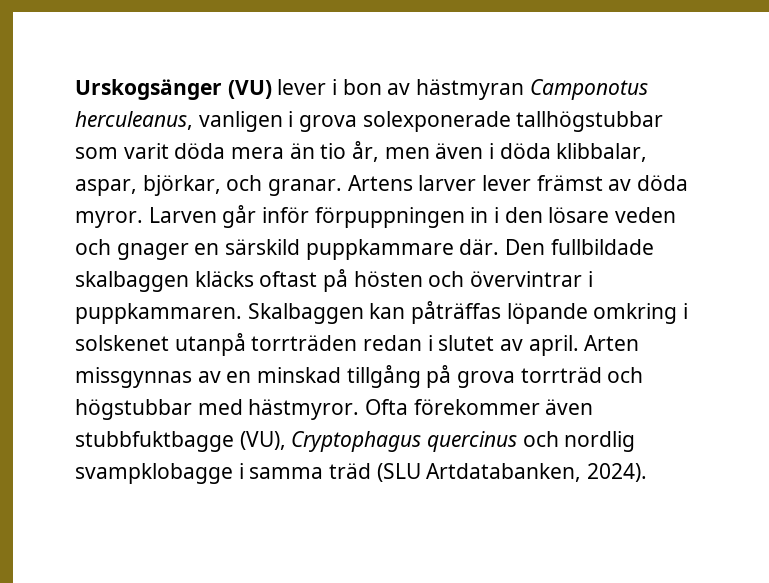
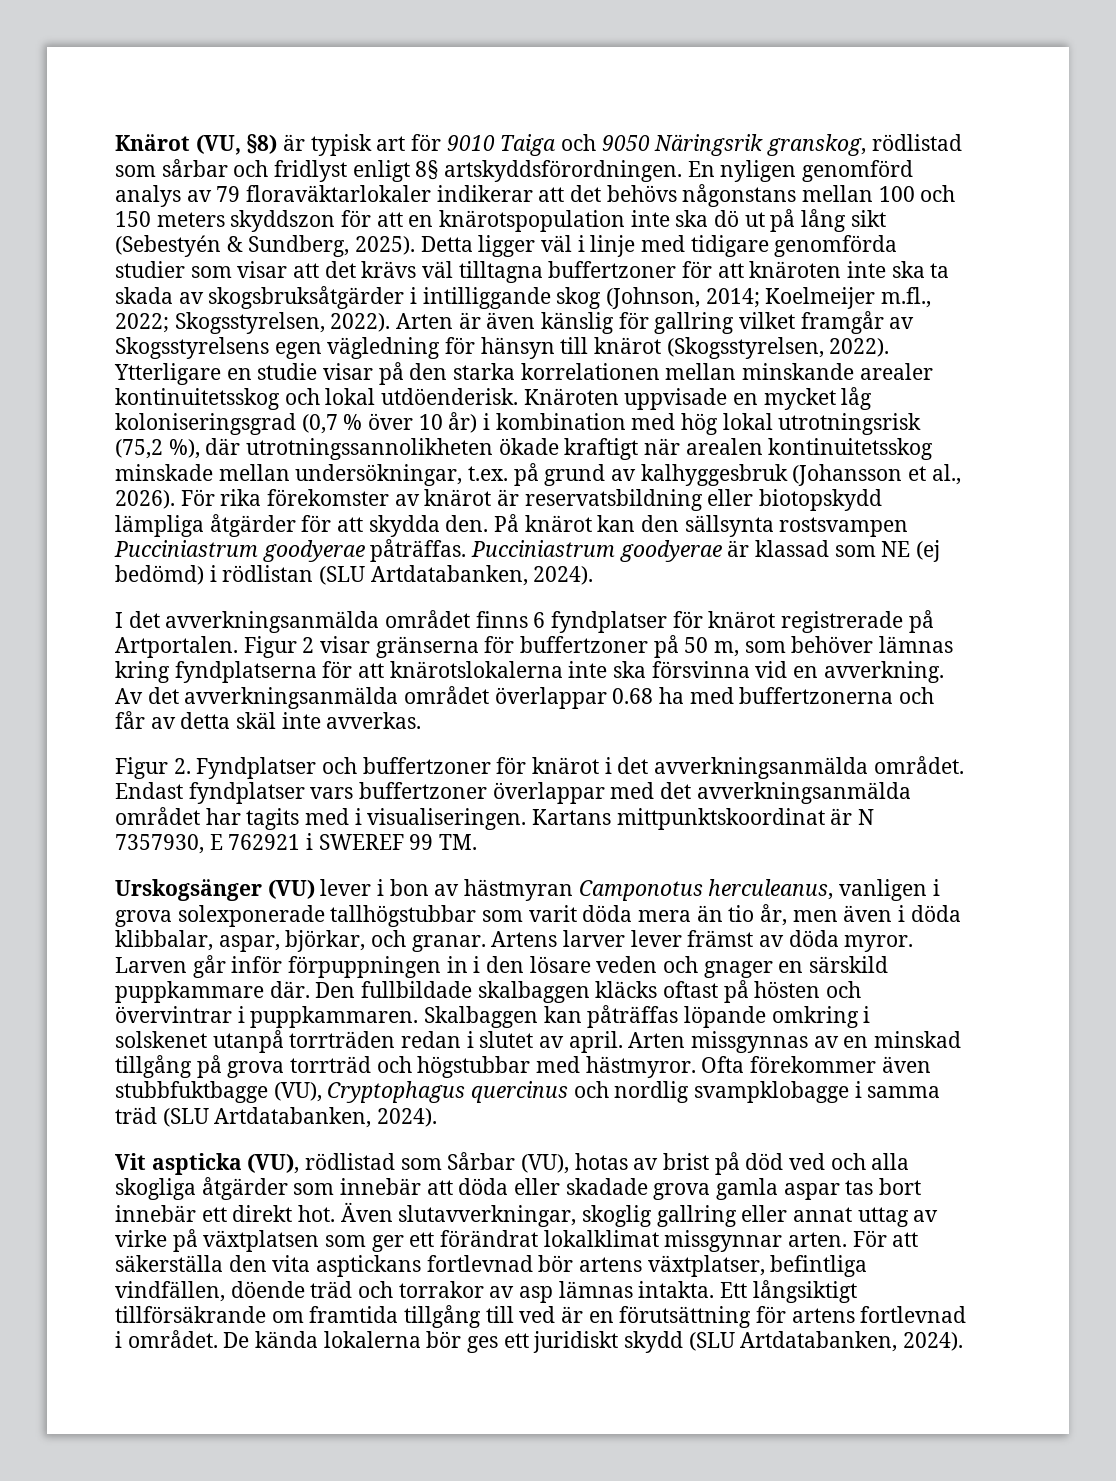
(75, 89) none -> [115,134,962,156] [115,159,914,182] [115,184,956,207] [115,209,886,232] [115,235,898,257] [115,261,950,283] [115,286,932,309] [115,311,915,334] [115,337,890,359] [114,362,933,385] [115,387,873,410] [115,412,922,435] [115,438,934,460] [115,463,961,486] [115,489,883,511] [115,514,909,537] [114,539,941,562] [115,565,594,586] [115,610,934,633] [115,635,954,658] [115,661,944,683] [115,686,935,709] [115,711,422,729] [115,756,964,779] [115,782,911,804] [115,807,875,830] [115,833,478,854] Knärot (VU, §8) är typisk art för 9010 Taiga och 9050 Näringsrik granskog, rödlistad som sårbar och fridlyst enligt 8§ artskyddsförordningen. En nyligen genomförd analys av 79 floraväktarlokaler indikerar att det behövs någonstans mellan 100 och 150 meters skyddszon för att en knärotspopulation inte ska dö ut på lång sikt (Sebestyén & Sundberg, 2025). Detta ligger väl i linje med tidigare genomförda studier som visar att det krävs väl tilltagna buffertzoner för att knäroten inte ska ta skada av skogsbruksåtgärder i intilliggande skog (Johnson, 2014; Koelmeijer m.fl., 2022; Skogsstyrelsen, 2022). Arten är även känslig för gallring vilket framgår av Skogsstyrelsens egen vägledning för hänsyn till knärot (Skogsstyrelsen, 2022). Ytterligare en studie visar på den starka korrelationen mellan minskande arealer kontinuitetsskog och lokal utdöenderisk. Knäroten uppvisade en mycket låg koloniseringsgrad (0,7 % över 10 år) i kombination med hög lokal utrotningsrisk (75,2 %), där utrotningssannolikheten ökade kraftigt när arealen kontinuitetsskog minskade mellan undersökningar, t.ex. på grund av kalhyggesbruk (Johansson et al., 2026). För rika förekomster av knärot är reservatsbildning eller biotopskydd lämpliga åtgärder för att skydda den. På knärot kan den sällsynta rostsvampen Pucciniastrum goodyerae påträffas. Pucciniastrum goodyerae är klassad som NE (ej bedömd) i rödlistan (SLU Artdatabanken, 2024). // I det avverkningsanmälda området finns 6 fyndplatser för knärot registrerade på Artportalen. Figur 2 visar gränserna för buffertzoner på 50 m, som behöver lämnas kring fyndplatserna för att knärotslokalerna inte ska försvinna vid en avverkning. Av det avverkningsanmälda området överlappar 0.68 ha med buffertzonerna och får av detta skäl inte avverkas. // Figur 2. Fyndplatser och buffertzoner för knärot i det avverkningsanmälda området. Endast fyndplatser vars buffertzoner överlappar med det avverkningsanmälda området har tagits med i visualiseringen. Kartans mittpunktskoordinat är N 7357930, E 762921 i SWEREF 99 TM. //
(648, 472) none -> [115,1152,910,1175] [115,1177,922,1200] [115,1202,939,1227] [115,1229,919,1252] [115,1255,868,1277] [115,1280,857,1303] [115,1305,967,1328] [115,1330,964,1353] // Vit aspticka (VU), rödlistad som Sårbar (VU), hotas av brist på död ved och alla skogliga åtgärder som innebär att döda eller skadade grova gamla aspar tas bort innebär ett direkt hot. Även slutavverkningar, skoglig gallring eller annat uttag av virke på växtplatsen som ger ett förändrat lokalklimat missgynnar arten. För att säkerställa den vita asptickans fortlevnad bör artens växtplatser, befintliga vindfällen, döende träd och torrakor av asp lämnas intakta. Ett långsiktigt tillförsäkrande om framtida tillgång till ved är en förutsättning för artens fortlevnad i området. De kända lokalerna bör ges ett juridiskt skydd (SLU Artdatabanken, 2024).

